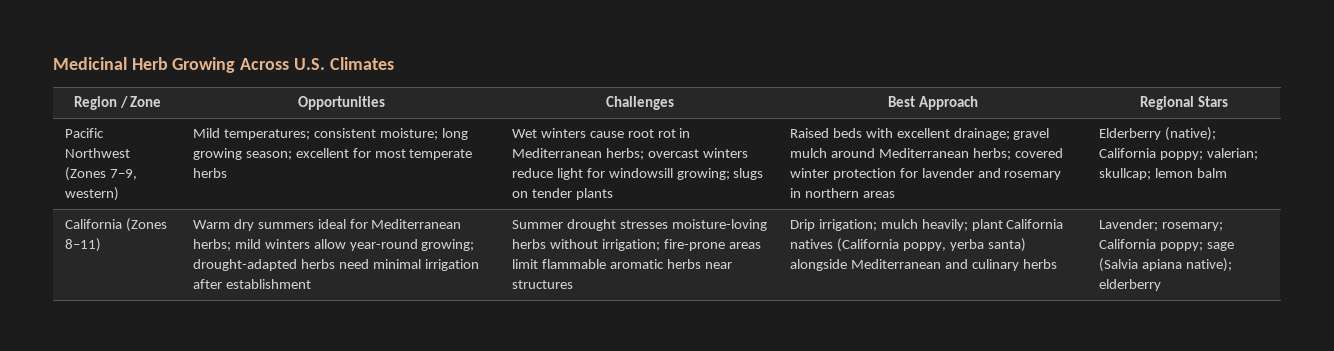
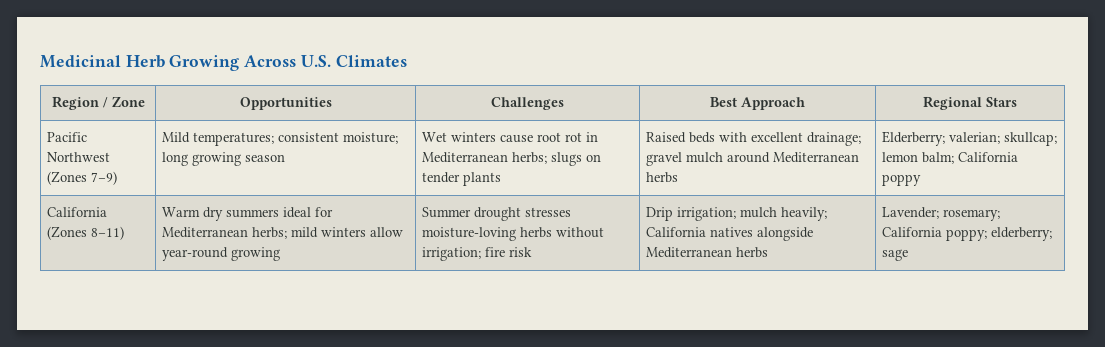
[109,169,137,180] [64,187,119,201] 7–9, western) -> [91,171,118,185] 7–9)
[245,148,473,160] [192,168,227,178] season; excellent for most temperate herbs -> [245,154,286,162] season
[647,148,748,158] [511,168,730,180] overcast winters reduce light for windowsill growing; -> (548, 158) none
[972,148,1063,160] [789,168,1062,180] [789,188,895,198] [1098,127,1216,141] [1098,148,1258,160] [1098,168,1227,180] herbs; covered winter protection for lavender and rosemary in northern areas | Elderberry (native); California poppy; valerian; skullcap; lemon balm -> [646,172,679,183] [882,131,1058,146] [882,152,1019,164] [882,174,922,186] herbs | Elderberry; valerian; skullcap; lemon balm; California poppy
[421,239,475,251] [192,259,479,271] [192,279,311,289] growing; drought-adapted herbs need minimal irrigation after establishment -> [231,247,281,261] growing
[663,239,761,251] [511,259,732,269] [511,280,573,289] fire-prone areas limit flammable aromatic herbs near structures -> [485,247,533,257] fire risk
[971,219,1003,231] plant -> (828, 214) none
[836,238,1026,252] [789,259,1019,271] (California poppy, yerba santa) alongside Mediterranean and culinary -> [757,227,814,241] [646,247,733,258] alongside Mediterranean
[1206,242,1234,251] [1098,258,1232,272] [1098,279,1161,291] sage (Salvia apiana native); elderberry -> [991,227,1053,241] [882,249,909,261] elderberry; sage

